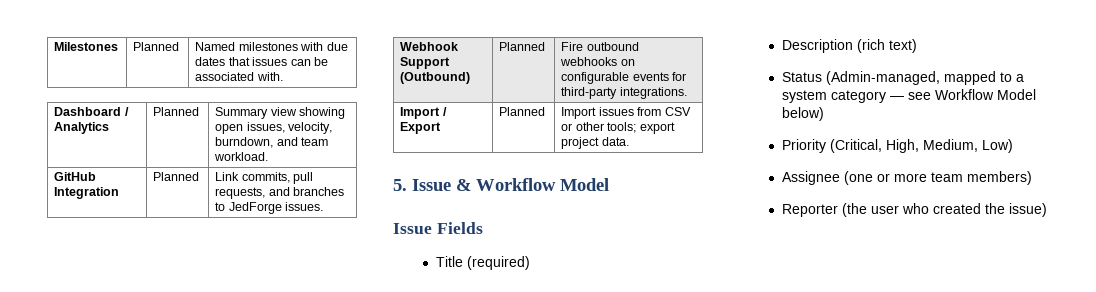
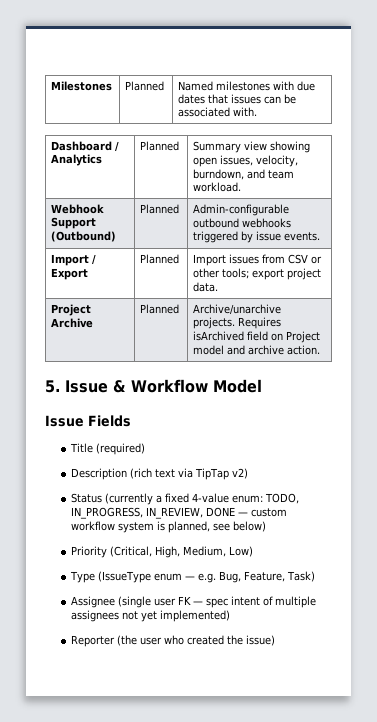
[54,172,97,181] [54,187,120,199] [153,172,200,181] [215,172,314,184] [215,187,345,199] [215,202,324,214] // GitHub Integration | Planned | Link commits, pull requests, and branches to JedForge issues. -> (242, 187) none
[561,42,584,51] Fire -> [193,204,290,216] Admin-configurable
[620,59,635,66] [561,72,687,84] [561,87,687,99] on configurable events for third-party integrations. -> [193,231,321,243] triggered by issue events.
(629, 141) none -> [51,304,92,316] [51,318,94,328] [140,304,180,314] [193,304,282,315] [193,317,282,329] [193,331,321,343] [193,345,321,355] // Project Archive | Planned | Archive/unarchive projects. Requires isArchived field on Project model and archive action.
[888,39,917,53] [781,71,1024,85] [781,89,1036,103] text) // Status (Admin-managed, mapped to a system category — see Workflow Model -> [154,468,248,480] [70,493,299,505] [70,507,287,519] [70,521,230,533] text via TipTap v2) // Status (currently a fixed 4-value enum: TODO, IN_PROGRESS, IN_REVIEW, DONE — custom workflow system is planned, see
[781,171,1032,185] Assignee (one or more team members) -> [69,571,315,583] [70,596,316,608] [70,610,230,622] Type (IssueType enum — e.g. Bug, Feature, Task) // Assignee (single user FK — spec intent of multiple assignees not yet implemented)

